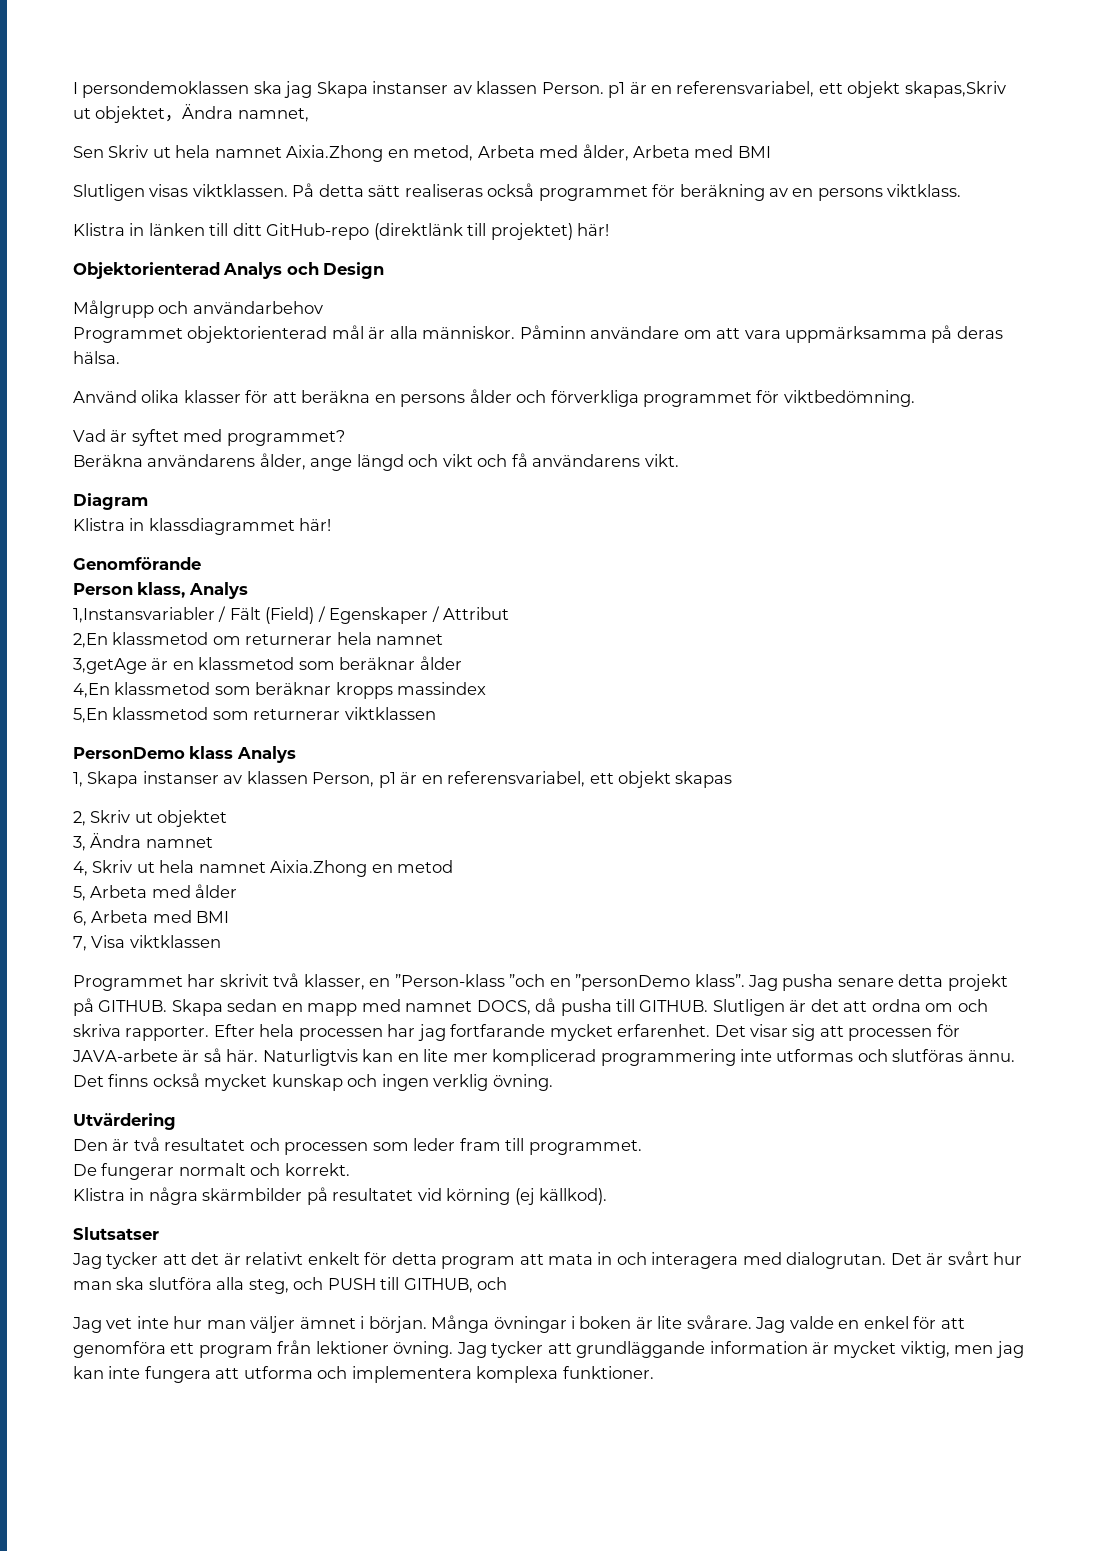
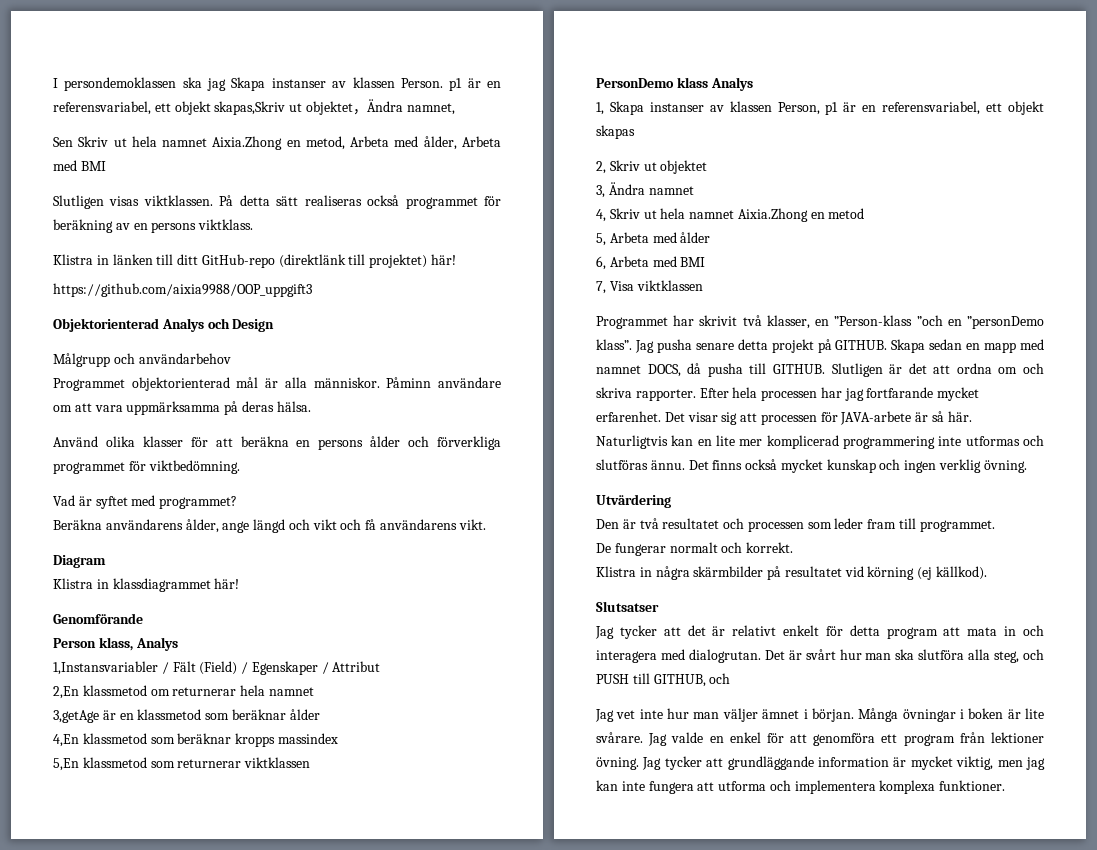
(610, 229) none -> [53,283,312,297] // https://github.com/aixia9988/OOP_uppgift3

